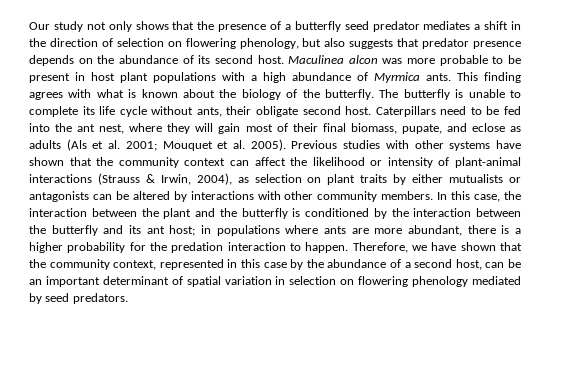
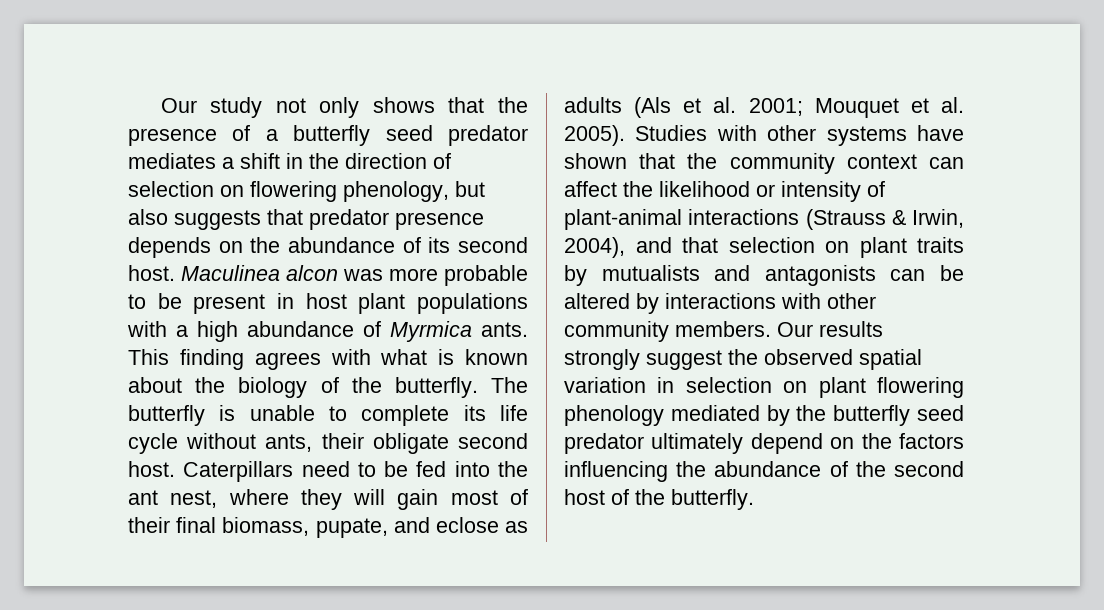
[291,140,381,149] Previous studies -> [635,125,708,141] Studies
[237,177,249,183] as -> [635,237,718,253] and that
[412,174,521,183] either mutualists or -> [601,265,751,281] mutualists and
[437,191,521,202] [29,208,521,219] [29,225,522,236] [29,242,522,253] [29,259,522,270] [29,276,183,287] In this case, the interaction between the plant and the butterfly is conditioned by the interaction between the butterfly and its ant host; in populations where ants are more abundant, there is a higher probability for the predation interaction to happen. Therefore, we have shown that the community context, represented in this case by the abundance of a second host, can be an important determinant of -> [777,321,883,337] [564,349,853,370] Our results strongly suggest the observed
(355, 282) none -> [818,377,866,398] plant
[45,293,128,304] seed predators. -> [796,405,964,426] [564,433,964,454] [564,461,964,482] [564,489,754,510] the butterfly seed predator ultimately depend on the factors influencing the abundance of the second host of the butterfly.

